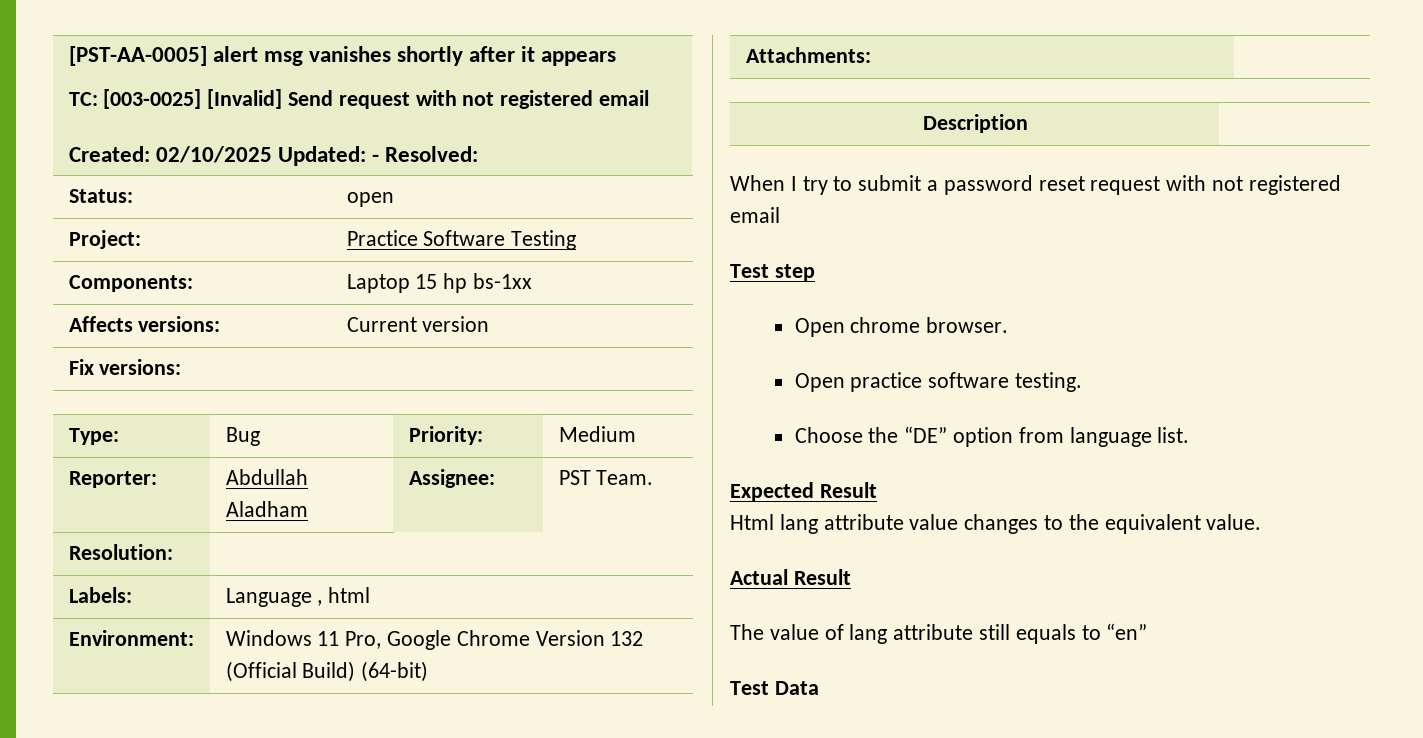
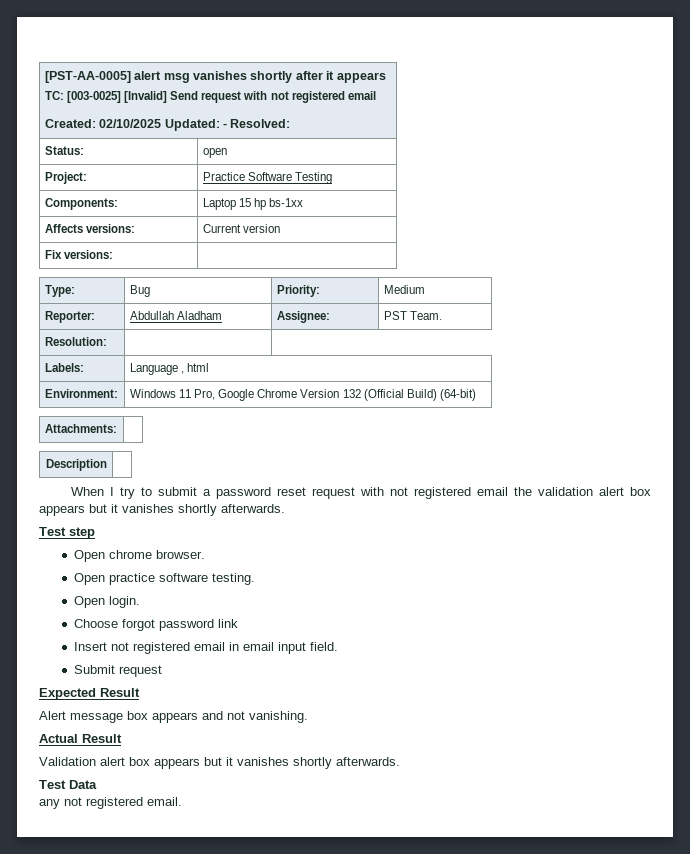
(780, 215) none -> [513,487,652,496] [39,504,285,516] the validation alert box appears but it vanishes shortly afterwards.
(1082, 382) none -> [73,596,140,608] // Open login.
[868,426,1190,447] [730,482,877,501] [730,514,1262,534] [730,569,851,585] [730,623,1148,644] [730,681,819,695] the “DE” option from language list. // Expected Result // Html lang attribute value changes to the equivalent value. // Actual Result // The value of lang attribute still equals to “en” // Test Data -> [121,619,238,631] [73,642,338,654] [73,665,162,677] [39,688,140,700] [39,711,308,723] [39,734,122,743] [39,757,400,769] [39,780,97,789] [39,797,182,809] forgot password link // Insert not registered email in email input field. // Submit request // Expected Result // Alert message box appears and not vanishing. // Actual Result // Validation alert box appears but it vanishes shortly afterwards. // Test Data // any not registered email.

